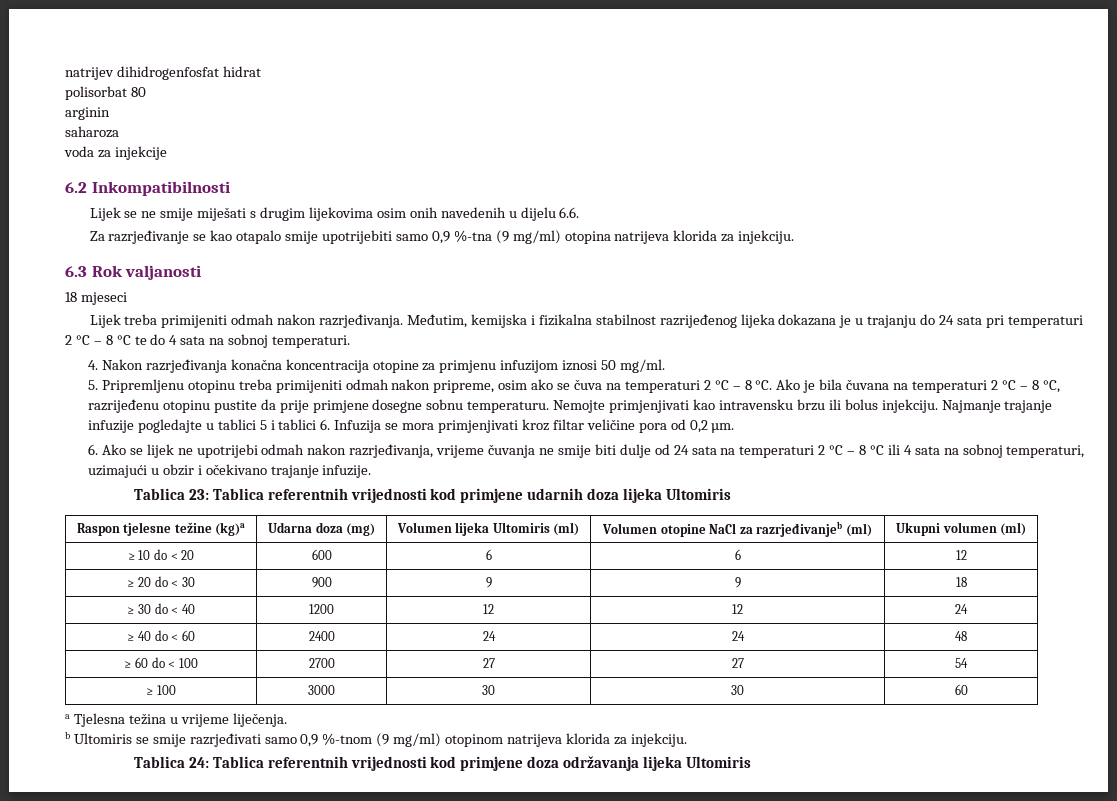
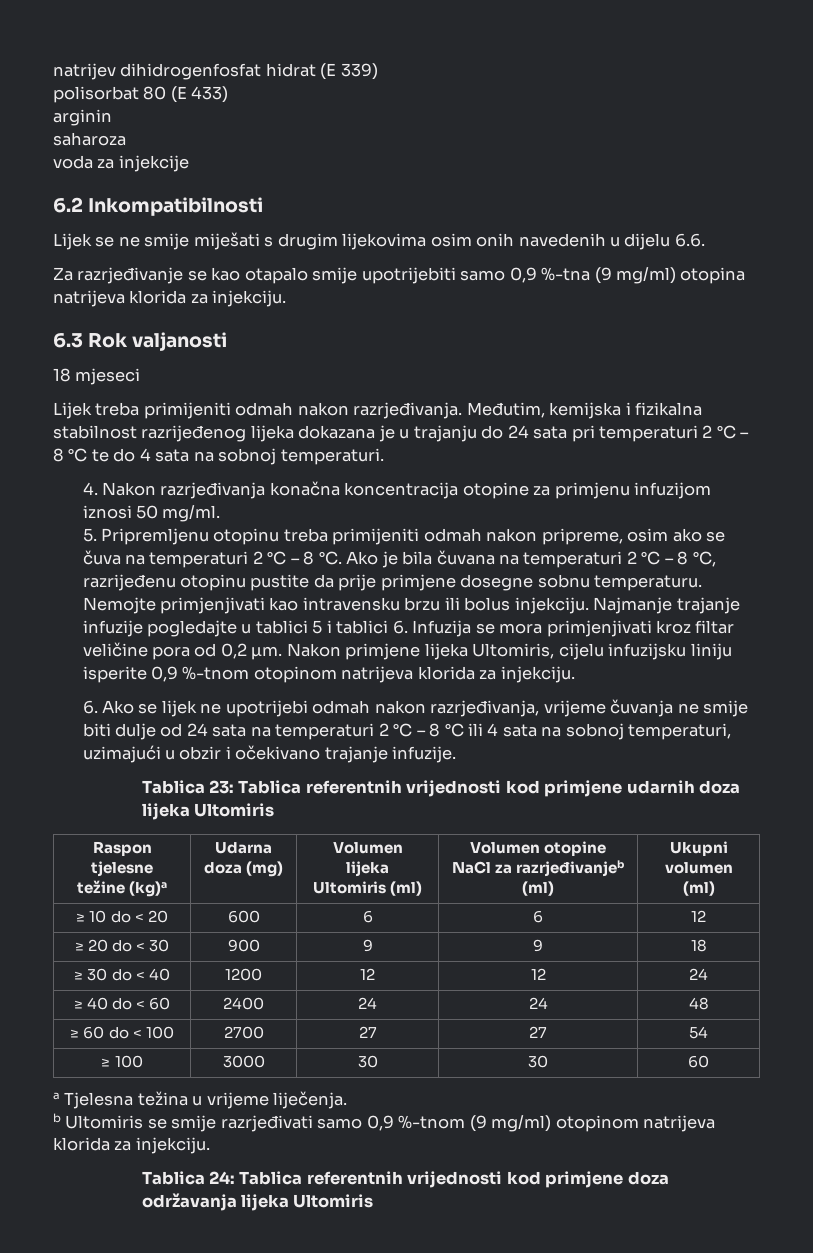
(261, 71) none -> [320,63,378,80] (E 339)
(146, 92) none -> [170,86,229,103] (E 433)
(735, 428) none -> [286,643,732,660] [82,666,575,683] Nakon primjene lijeka Ultomiris, cijelu infuzijsku liniju isperite 0,9 %-tnom otopinom natrijeva klorida za injekciju.

